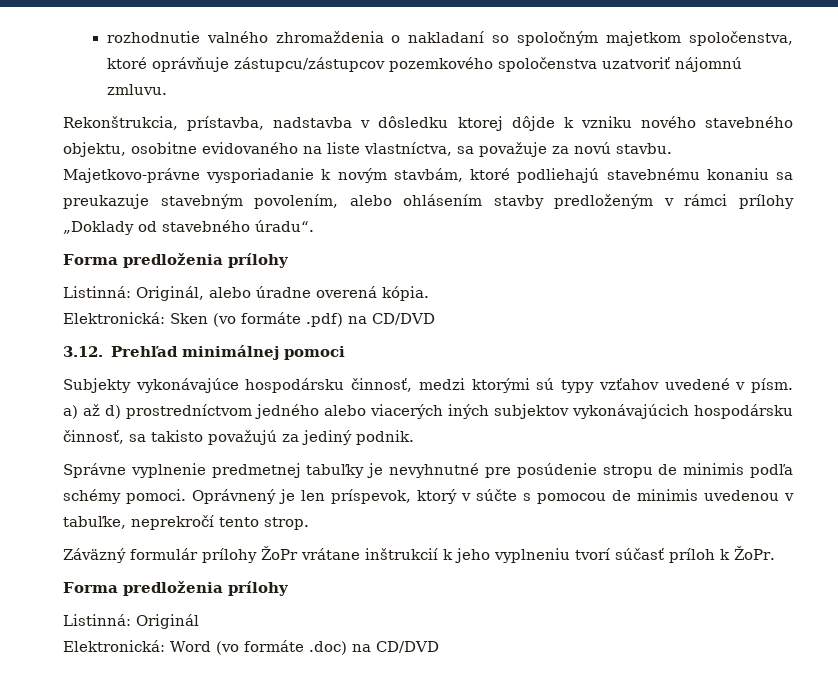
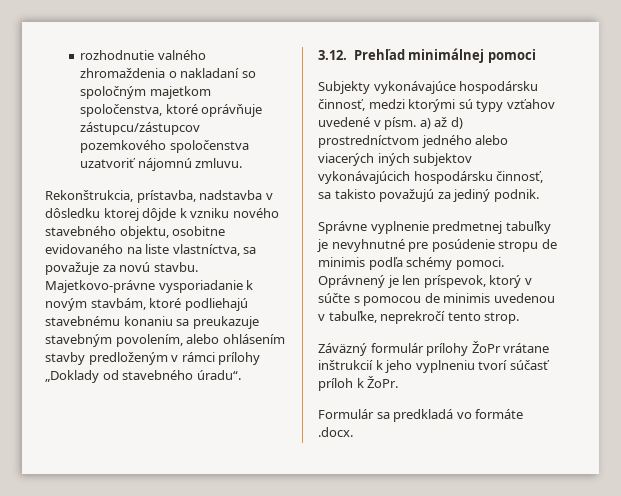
[63,253,289,268] [63,286,429,301] [63,312,435,327] // Forma predloženia prílohy // Listinná: Originál, alebo úradne overená kópia. // Elektronická: Sken (vo formáte .pdf) na CD/DVD -> (241, 375) none
[63,581,289,596] [63,614,199,629] [63,640,439,655] Forma predloženia prílohy // Listinná: Originál // Elektronická: Word (vo formáte .doc) na CD/DVD -> [318,409,524,422] [318,427,353,437] Formulár sa predkladá vo formáte .docx.

